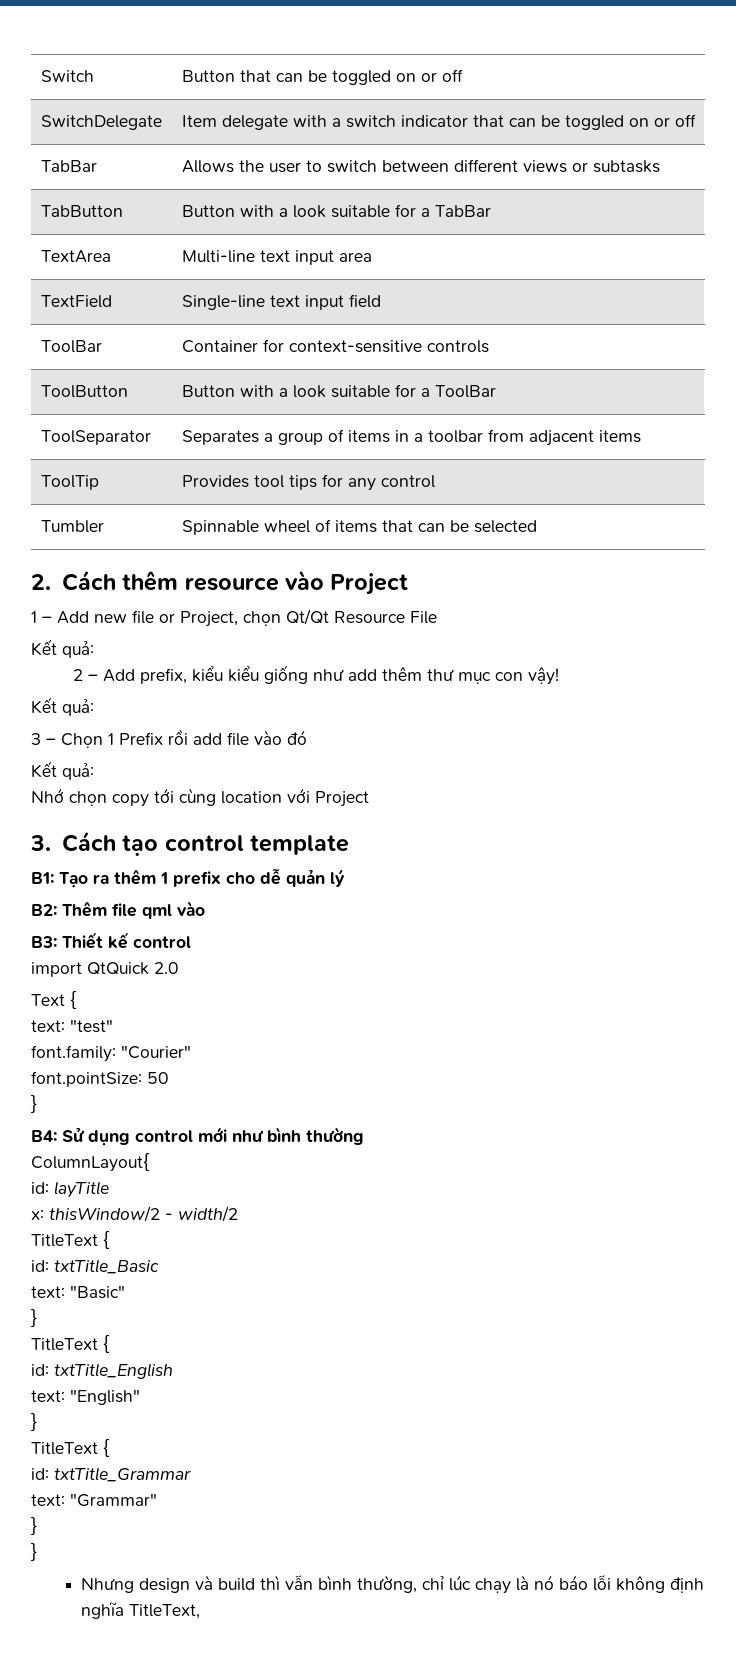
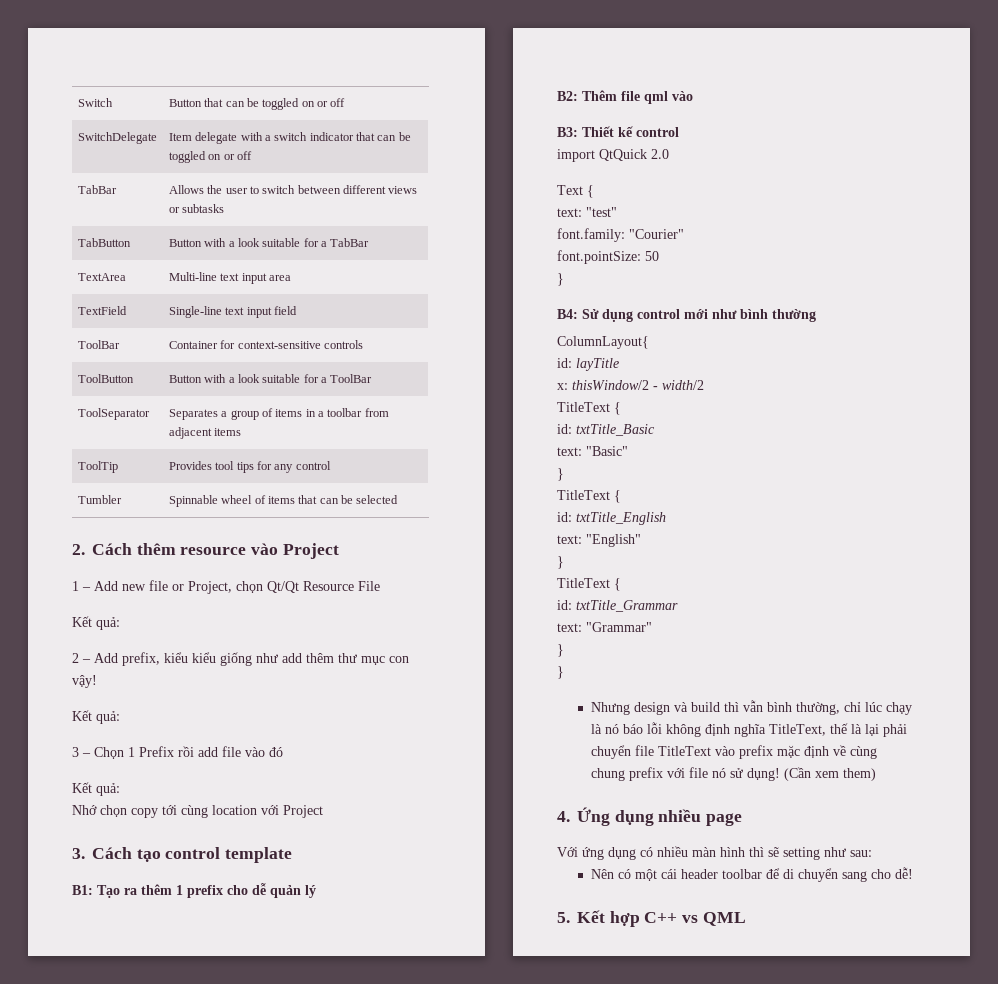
(201, 1611) none -> [829,723,907,737] [590,745,877,759] [590,767,876,781] [557,807,743,826] [557,846,872,860] [590,867,913,882] [557,910,746,927] thế là lại phải chuyển file TitleText vào prefix mặc định về cùng chung prefix với file nó sử dụng! (Cần xem them) // 4. Ứng dụng nhiều page // Với ứng dụng có nhiều màn hình thì sẽ setting như sau: // Nên có một cái header toolbar để di chuyển sang cho dễ! // 5. Kết hợp C++ vs QML

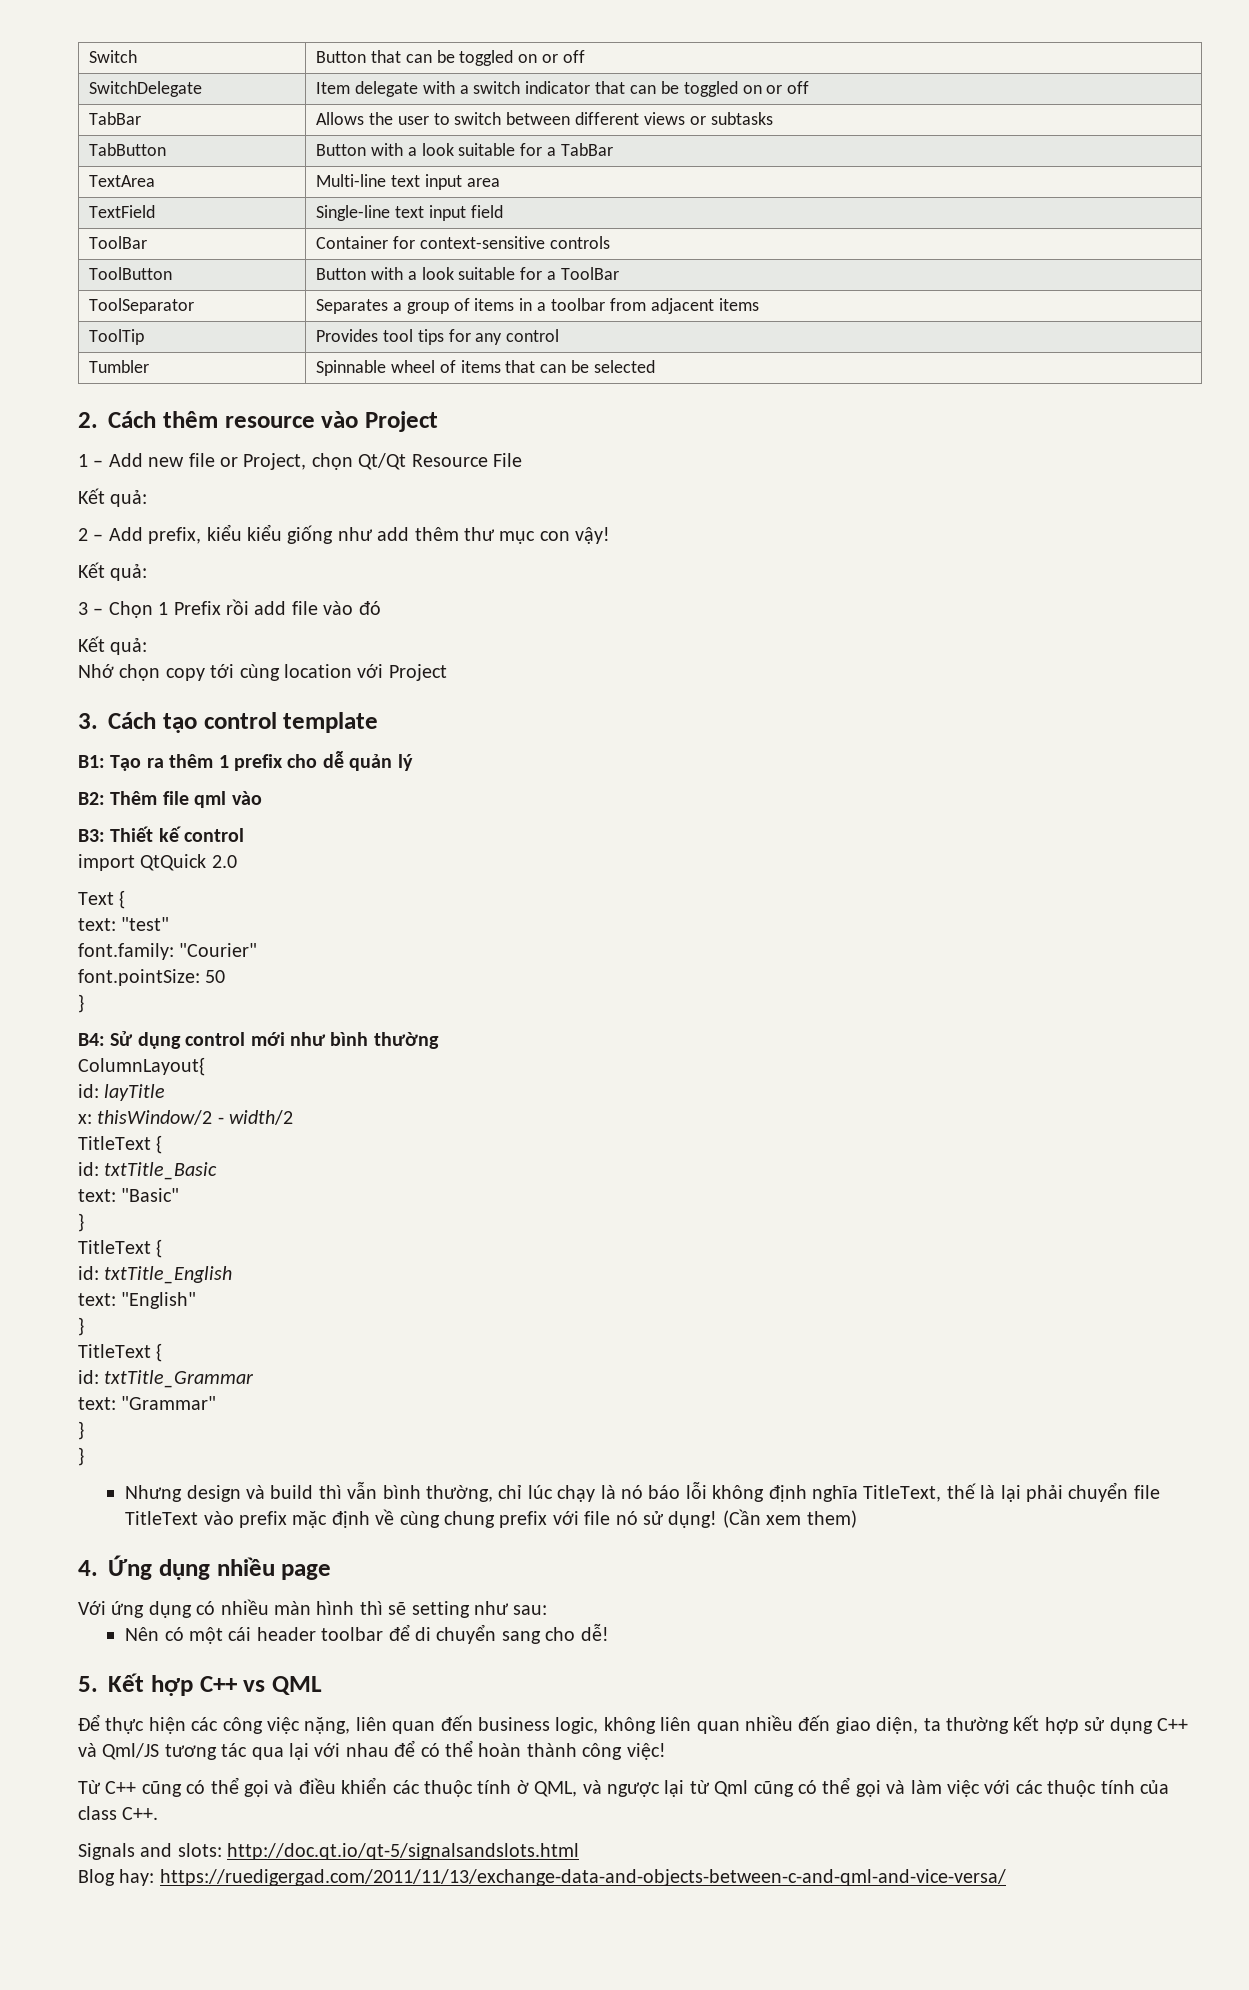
(746, 919) none -> [78,1714,1188,1734] [78,1740,666,1760] [78,1777,1169,1797] [78,1806,159,1820] [78,1843,580,1860] [78,1869,1006,1886] // Để thực hiện các công việc nặng, liên quan đến business logic, không liên quan nhiều đến giao diện, ta thường kết hợp sử dụng C++ và Qml/JS tương tác qua lại với nhau để có thể hoàn thành công việc! // Từ C++ cũng có thể gọi và điều khiển các thuộc tính ờ QML, và ngược lại từ Qml cũng có thể gọi và làm việc với các thuộc tính của class C++. // Signals and slots: http://doc.qt.io/qt-5/signalsandslots.html // Blog hay: https://ruedigergad.com/2011/11/13/exchange-data-and-objects-between-c-and-qml-and-vice-versa/

